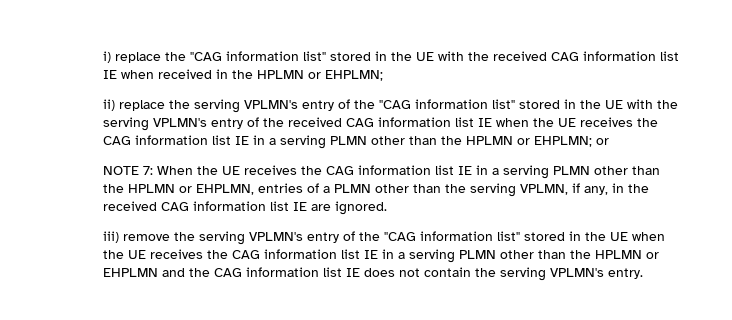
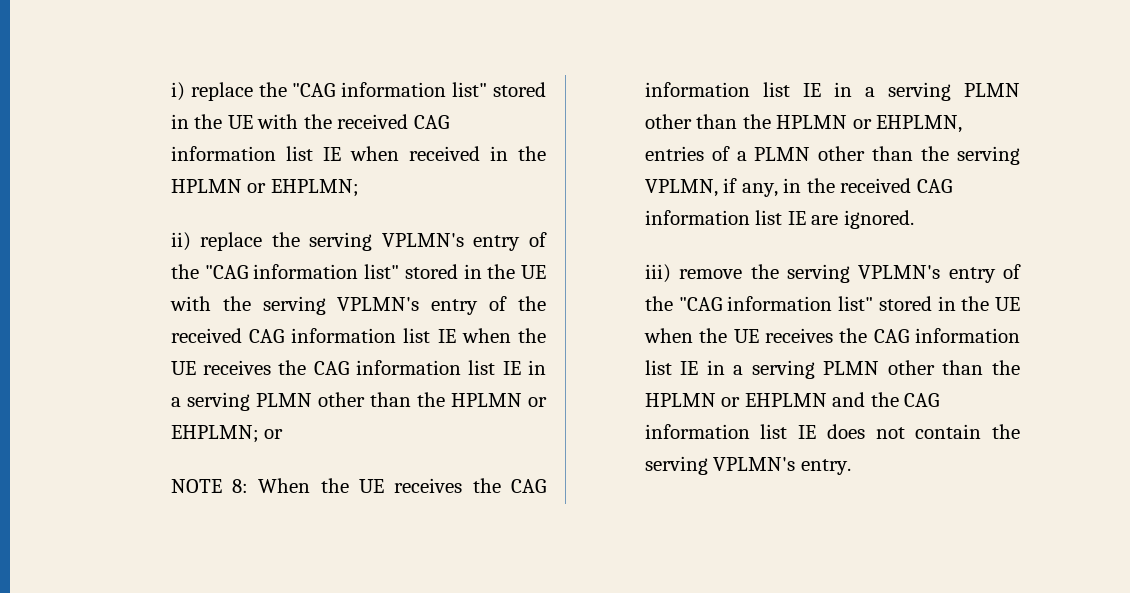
[142,166,153,175] 7: -> [232,479,249,493] 8:

